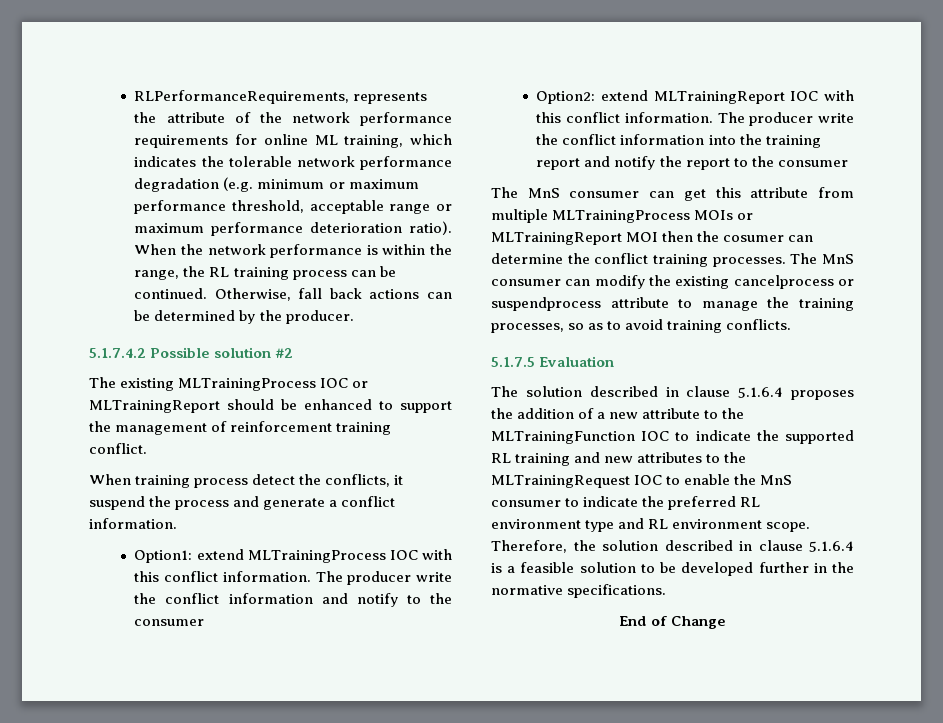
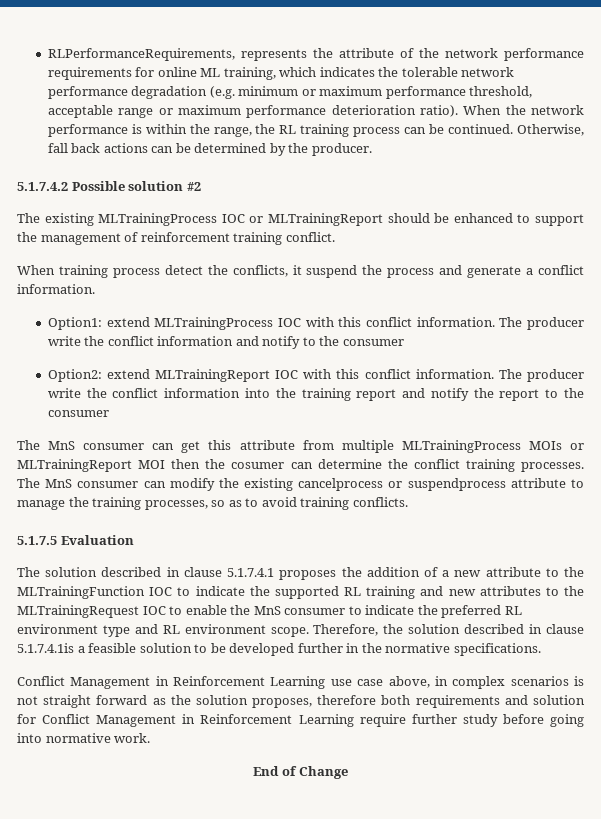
[738,387,784,398] 5.1.6.4 -> [227,568,275,577] 5.1.7.4.1
[809,541,854,552] [491,563,502,573] 5.1.6.4 is -> [17,643,74,653] 5.1.7.4.1is
(667, 591) none -> [17,676,585,689] [17,695,585,708] [17,714,585,727] [17,733,151,743] // Conflict Management in Reinforcement Learning use case above, in complex scenarios is not straight forward as the solution proposes, therefore both requirements and solution for Conflict Management in Reinforcement Learning require further study before going into normative work.

